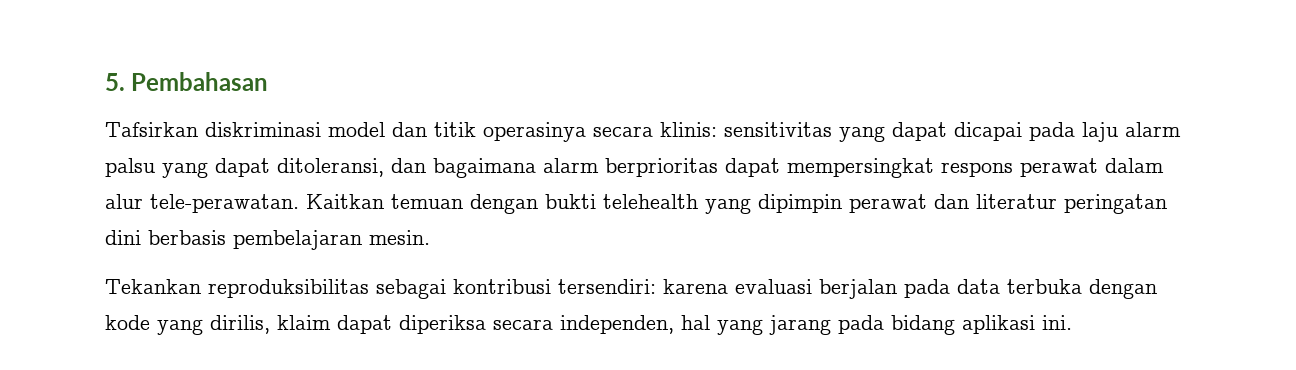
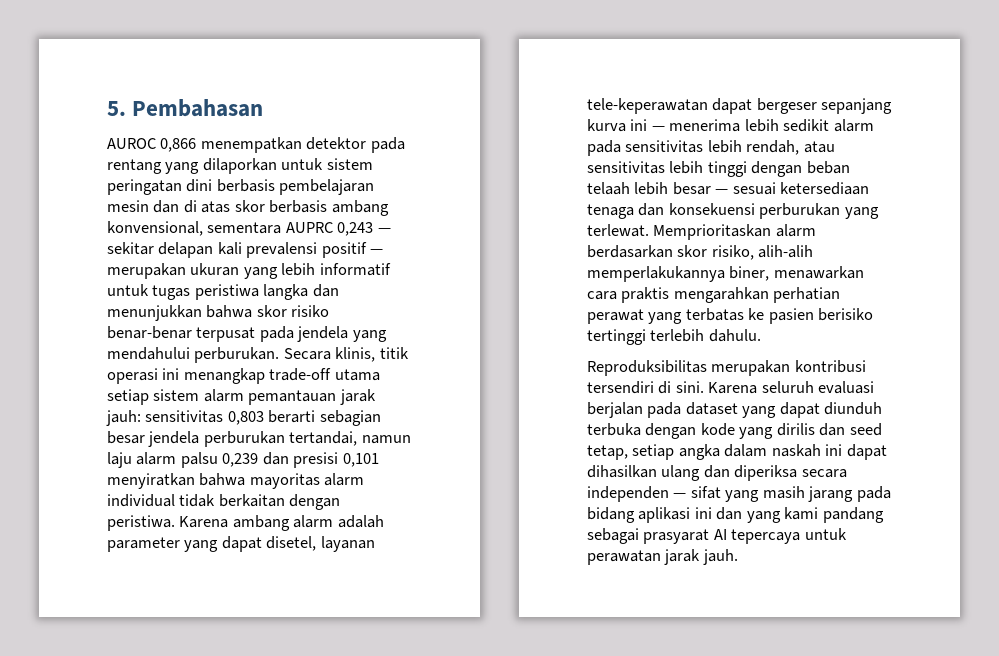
[105,122,1181,142] [105,158,1164,178] [105,194,1167,214] [105,230,430,250] [105,279,1157,299] [105,315,1072,335] Tafsirkan diskriminasi model dan titik operasinya secara klinis: sensitivitas yang dapat dicapai pada laju alarm palsu yang dapat ditoleransi, dan bagaimana alarm berprioritas dapat mempersingkat respons perawat dalam alur tele-perawatan. Kaitkan temuan dengan bukti telehealth yang dipimpin perawat dan literatur peringatan dini berbasis pembelajaran mesin. // Tekankan reproduksibilitas sebagai kontribusi tersendiri: karena evaluasi berjalan pada data terbuka dengan kode yang dirilis, klaim dapat diperiksa secara independen, hal yang jarang pada bidang aplikasi ini. -> [107,137,405,153] [107,158,373,174] [107,179,375,195] [107,200,389,216] [107,221,391,236] [107,242,384,258] [107,263,391,279] [107,284,339,300] [107,305,330,321] [107,326,387,342] [107,347,409,363] [107,368,380,384] [107,389,376,405] [106,410,381,426] [107,431,411,447] [107,452,379,468] [107,473,365,489] [107,494,341,510] [107,515,384,531] [107,536,375,552] [587,98,893,114] [587,119,874,132] [587,140,835,156] [587,161,850,177] [587,182,870,195] [587,203,879,219] [587,224,816,240] [587,245,814,260] [587,266,864,282] [587,287,841,303] [587,308,874,324] [587,329,761,345] [587,360,866,376] [587,381,875,394] [587,402,883,418] [587,423,882,439] [587,444,887,460] [587,465,847,481] [587,486,891,502] [587,507,884,523] [587,528,847,544] [587,549,738,565] AUROC 0,866 menempatkan detektor pada rentang yang dilaporkan untuk sistem peringatan dini berbasis pembelajaran mesin dan di atas skor berbasis ambang konvensional, sementara AUPRC 0,243 — sekitar delapan kali prevalensi positif — merupakan ukuran yang lebih informatif untuk tugas peristiwa langka dan menunjukkan bahwa skor risiko benar-benar terpusat pada jendela yang mendahului perburukan. Secara klinis, titik operasi ini menangkap trade-off utama setiap sistem alarm pemantauan jarak jauh: sensitivitas 0,803 berarti sebagian besar jendela perburukan tertandai, namun laju alarm palsu 0,239 dan presisi 0,101 menyiratkan bahwa mayoritas alarm individual tidak berkaitan dengan peristiwa. Karena ambang alarm adalah parameter yang dapat disetel, layanan tele-keperawatan dapat bergeser sepanjang kurva ini — menerima lebih sedikit alarm pada sensitivitas lebih rendah, atau sensitivitas lebih tinggi dengan beban telaah lebih besar — sesuai ketersediaan tenaga dan konsekuensi perburukan yang terlewat. Memprioritaskan alarm berdasarkan skor risiko, alih-alih memperlakukannya biner, menawarkan cara praktis mengarahkan perhatian perawat yang terbatas ke pasien berisiko tertinggi terlebih dahulu. // Reproduksibilitas merupakan kontribusi tersendiri di sini. Karena seluruh evaluasi berjalan pada dataset yang dapat diunduh terbuka dengan kode yang dirilis dan seed tetap, setiap angka dalam naskah ini dapat dihasilkan ulang dan diperiksa secara independen — sifat yang masih jarang pada bidang aplikasi ini dan yang kami pandang sebagai prasyarat AI tepercaya untuk perawatan jarak jauh.

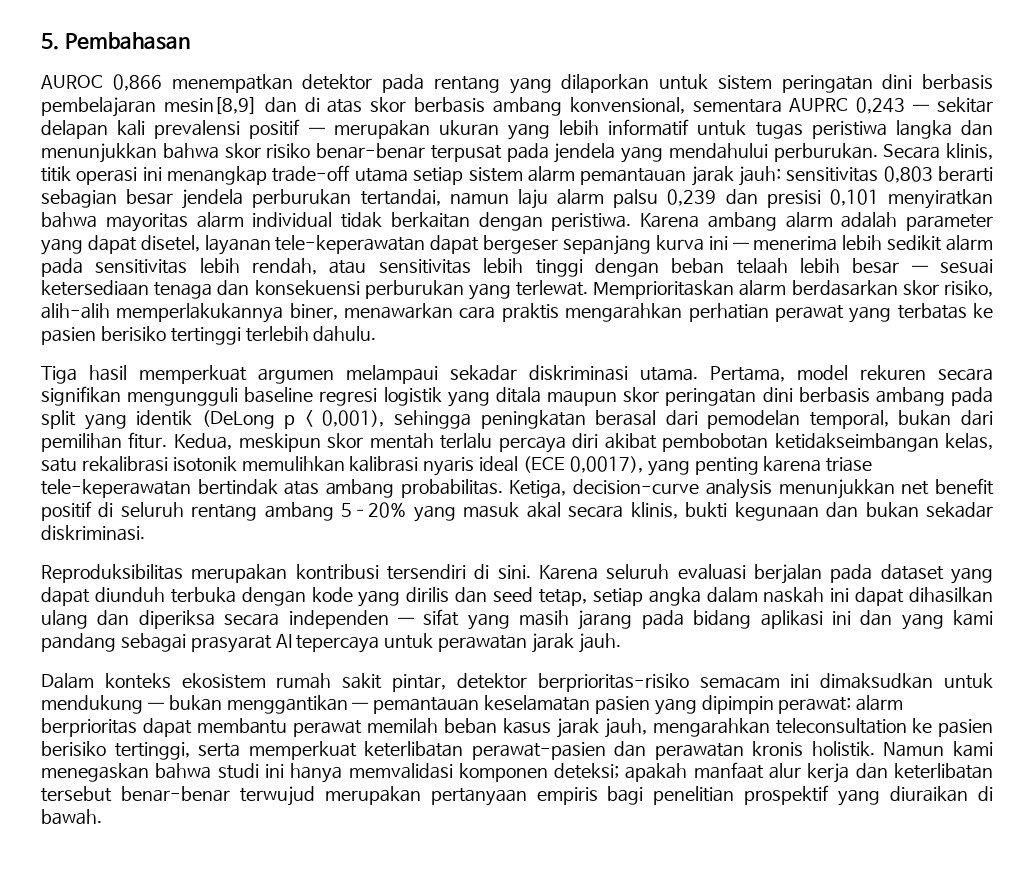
[107,200,149,212] mesin -> [163,97,257,114] mesin[8,9]
(761, 335) none -> [41,365,993,384] [41,386,994,407] [41,410,994,430] [41,432,994,453] [41,456,873,476] [41,478,994,499] [41,501,994,522] [41,525,145,541] // Tiga hasil memperkuat argumen melampaui sekadar diskriminasi utama. Pertama, model rekuren secara signifikan mengungguli baseline regresi logistik yang ditala maupun skor peringatan dini berbasis ambang pada split yang identik (DeLong p < 0,001), sehingga peningkatan berasal dari pemodelan temporal, bukan dari pemilihan fitur. Kedua, meskipun skor mentah terlalu percaya diri akibat pembobotan ketidakseimbangan kelas, satu rekalibrasi isotonik memulihkan kalibrasi nyaris ideal (ECE 0,0017), yang penting karena triase tele-keperawatan bertindak atas ambang probabilitas. Ketiga, decision-curve analysis menunjukkan net benefit positif di seluruh rentang ambang 5–20% yang masuk akal secara klinis, bukti kegunaan dan bukan sekadar diskriminasi.
(738, 557) none -> [41,673,993,692] [41,695,904,715] [41,718,994,738] [41,741,994,760] [41,762,994,783] [41,785,993,806] [41,809,102,825] // Dalam konteks ekosistem rumah sakit pintar, detektor berprioritas-risiko semacam ini dimaksudkan untuk mendukung — bukan menggantikan — pemantauan keselamatan pasien yang dipimpin perawat: alarm berprioritas dapat membantu perawat memilah beban kasus jarak jauh, mengarahkan teleconsultation ke pasien berisiko tertinggi, serta memperkuat keterlibatan perawat-pasien dan perawatan kronis holistik. Namun kami menegaskan bahwa studi ini hanya memvalidasi komponen deteksi; apakah manfaat alur kerja dan keterlibatan tersebut benar-benar terwujud merupakan pertanyaan empiris bagi penelitian prospektif yang diuraikan di bawah.

